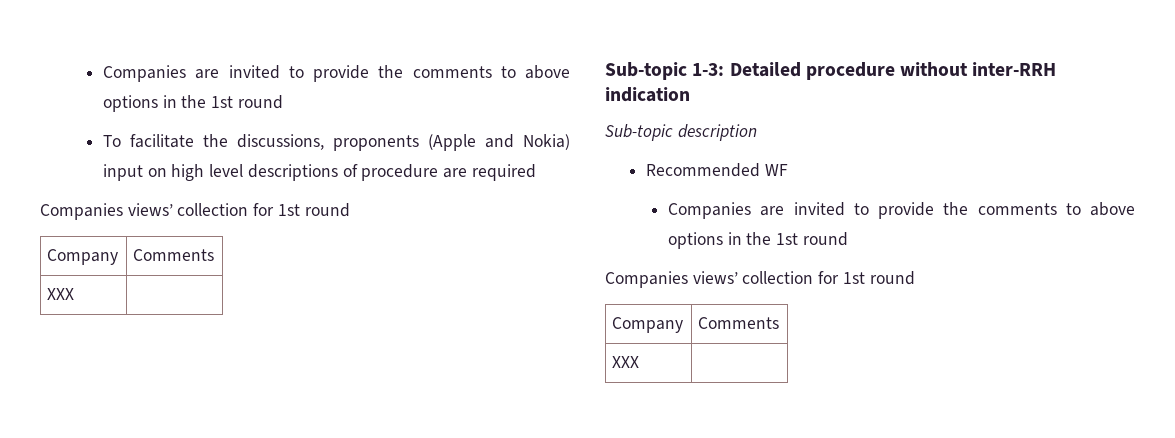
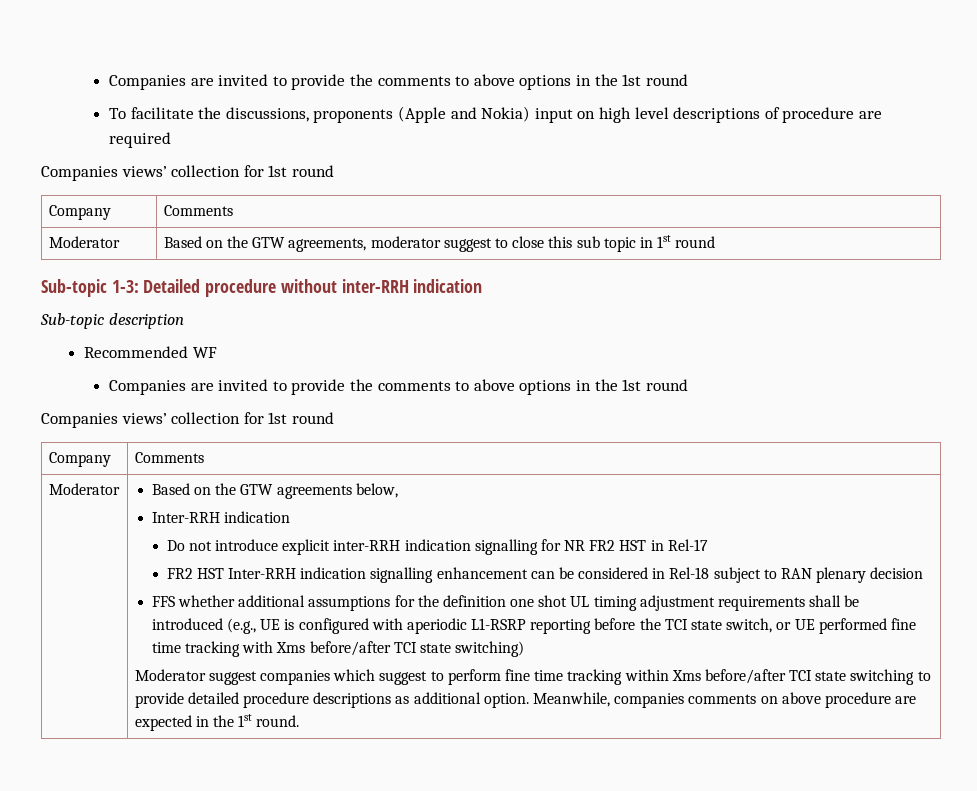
[47,288,75,300] XXX | -> [48,236,120,248] [163,235,716,252] Moderator | Based on the GTW agreements, moderator suggest to close this sub topic in 1st round
[612,356,640,368] XXX | -> [48,483,120,495] [151,483,398,499] [151,511,290,523] [166,539,708,555] [166,567,924,583] [151,595,860,611] [151,618,916,634] [151,641,525,657] [134,669,931,685] [134,692,917,708] [134,714,300,731] Moderator | Based on the GTW agreements below, // Inter-RRH indication // Do not introduce explicit inter-RRH indication signalling for NR FR2 HST in Rel-17 // FR2 HST Inter-RRH indication signalling enhancement can be considered in Rel-18 subject to RAN plenary decision // FFS whether additional assumptions for the definition one shot UL timing adjustment requirements shall be introduced (e.g., UE is configured with aperiodic L1-RSRP reporting before the TCI state switch, or UE performed fine time tracking with Xms before/after TCI state switching) // Moderator suggest companies which suggest to perform fine time tracking within Xms before/after TCI state switching to provide detailed procedure descriptions as additional option. Meanwhile, companies comments on above procedure are expected in the 1st round.

